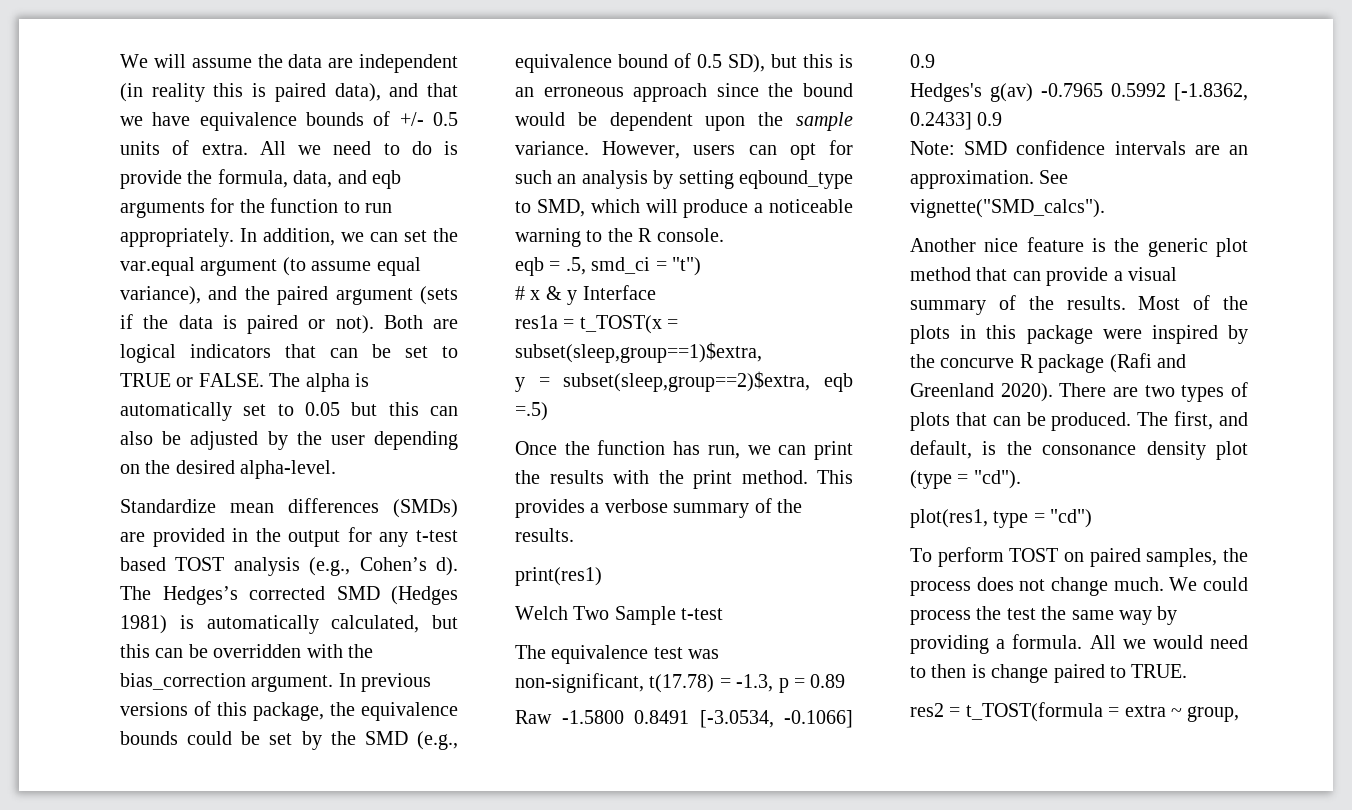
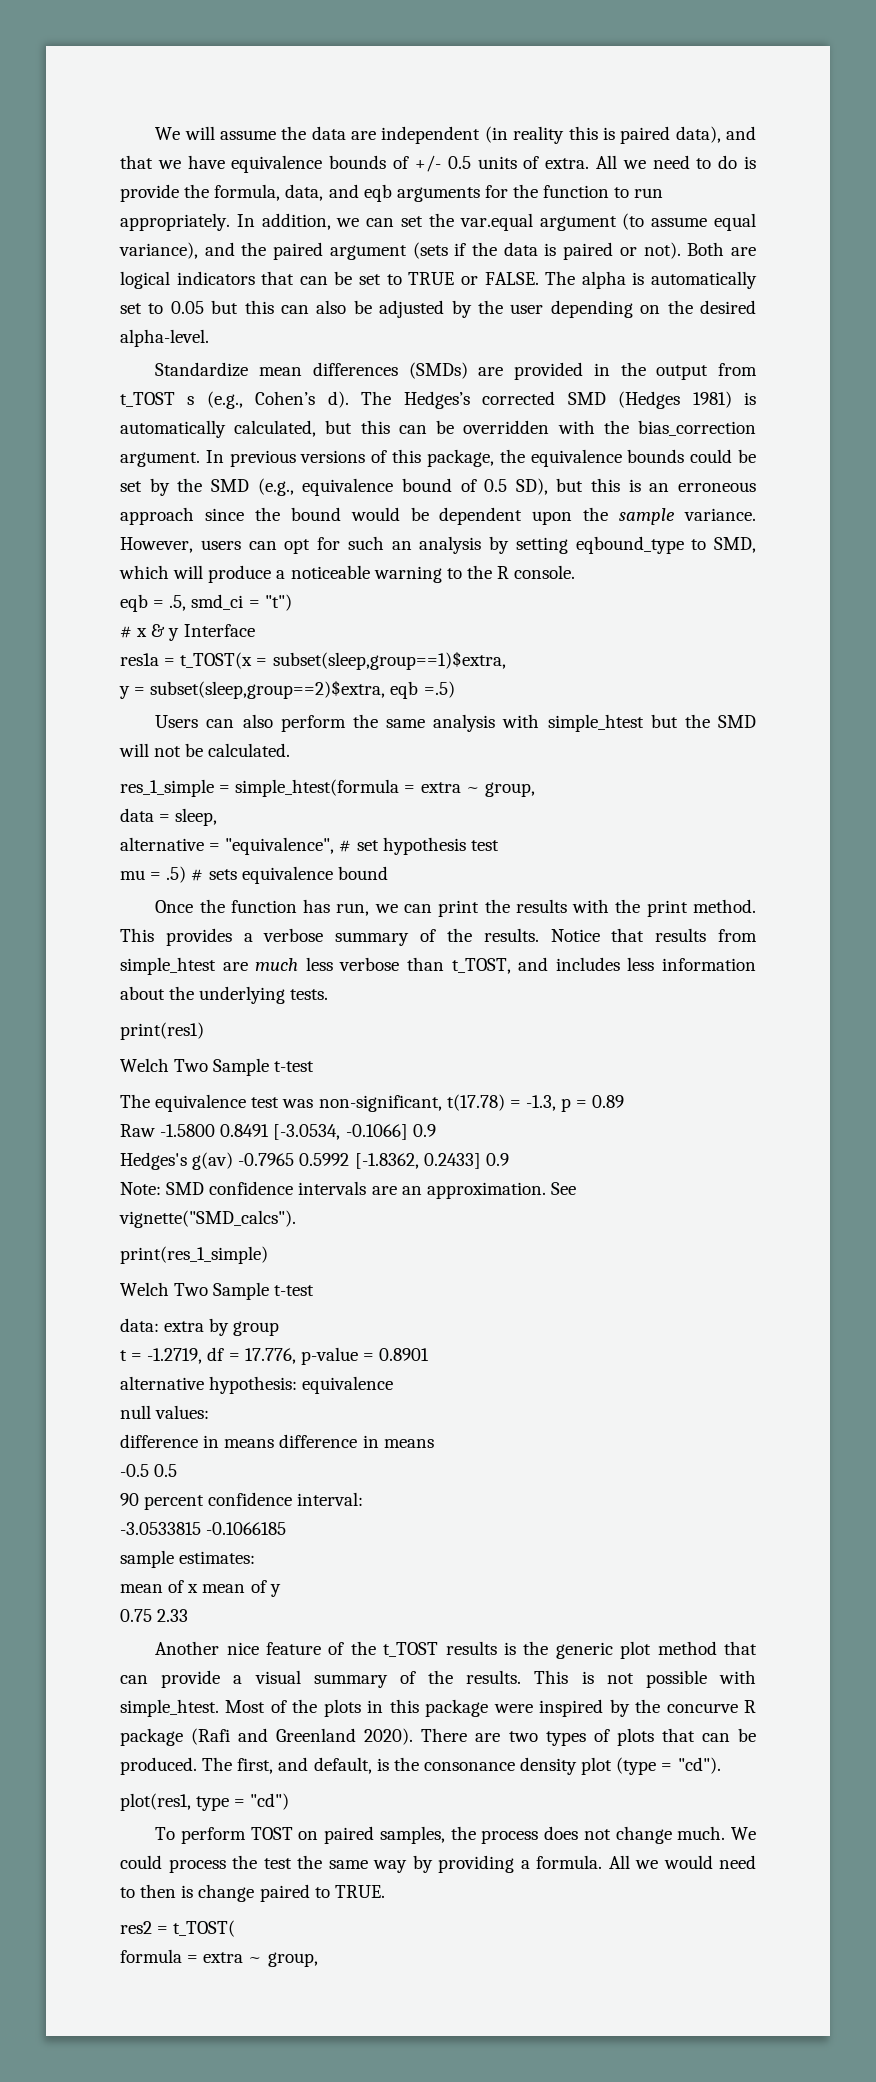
[347,527,458,547] [120,557,300,576] for any t-test based TOST analysis -> [718,363,757,376] [120,392,195,407] from t_TOST s
(548, 411) none -> [155,714,756,732] [119,743,291,757] [120,779,535,797] [120,808,218,826] [120,837,499,855] [120,866,388,884] // Users can also perform the same analysis with simple_htest but the SMD will not be calculated. // res_1_simple = simple_htest(formula = extra ~ group, // data = sleep, // alternative = "equivalence", # set hypothesis test // mu = .5) # sets equivalence bound
(574, 535) none -> [550,928,757,942] [120,957,757,975] [120,986,329,1004] Notice that results from simple_htest are much less verbose than t_TOST, and includes less information about the underlying tests.
(1105, 208) none -> [120,1246,268,1264] [120,1282,315,1300] [120,1318,280,1336] [120,1347,430,1365] [120,1376,394,1394] [120,1405,210,1419] [120,1434,434,1448] [120,1464,178,1477] [120,1492,364,1510] [120,1522,287,1535] [120,1550,256,1568] [120,1580,281,1597] [120,1609,189,1622] // print(res_1_simple) // Welch Two Sample t-test // data: extra by group // t = -1.2719, df = 17.776, p-value = 0.8901 // alternative hypothesis: equivalence // null values: // difference in means difference in means // -0.5 0.5 // 90 percent confidence interval: // -3.0533815 -0.1066185 // sample estimates: // mean of x mean of y // 0.75 2.33
(1084, 244) none -> [328,1641,497,1657] of the t_TOST results
(1126, 303) none -> [534,1670,756,1688] [120,1699,219,1717] This is not possible with simple_htest.
[965,702,1103,722] t_TOST(formula -> [173,1920,236,1937] [120,1949,182,1963] t_TOST( // formula

